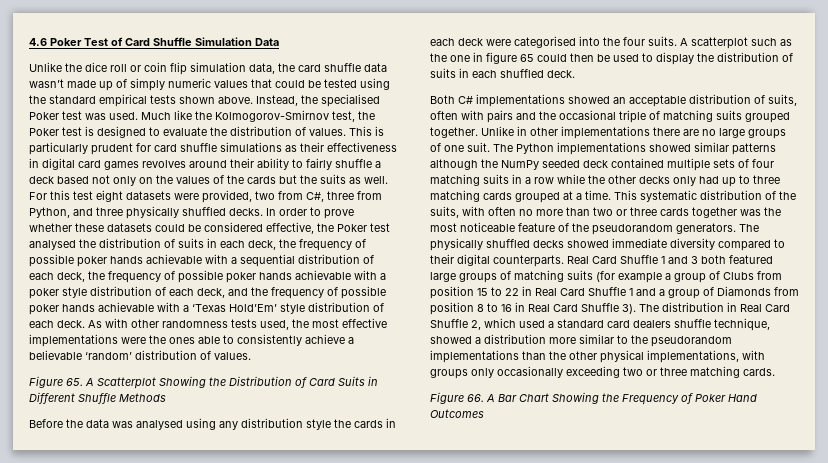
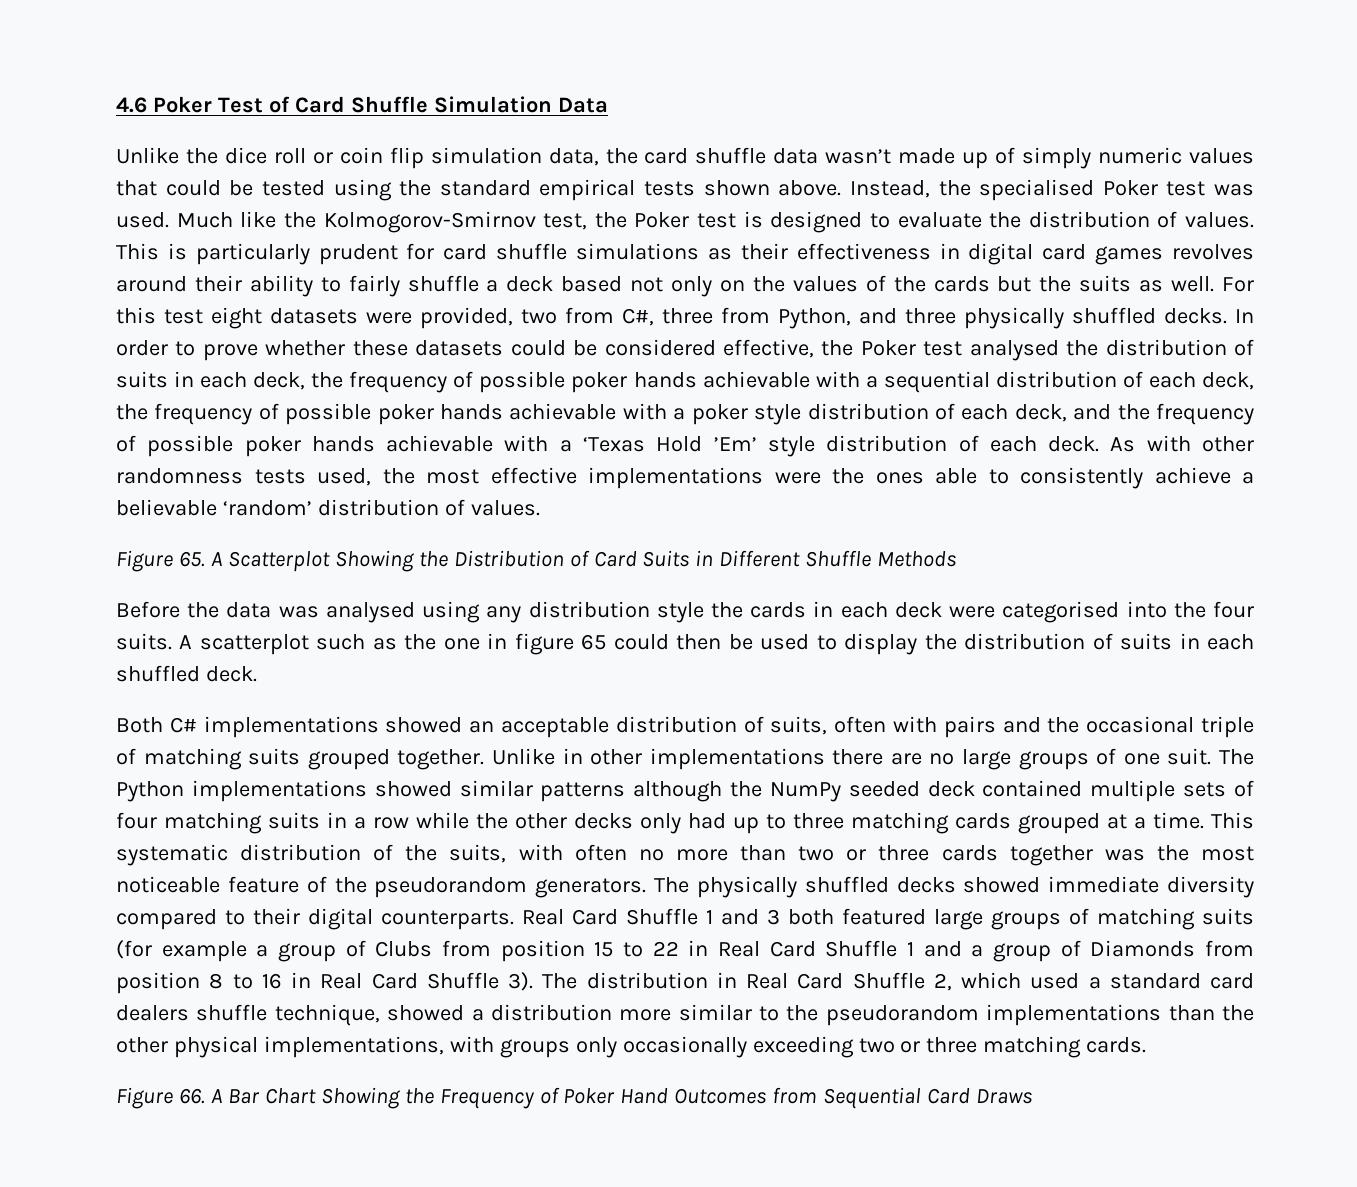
[229,304,277,312] Hold’Em’ -> [656,436,757,452] Hold ’Em’
(484, 413) none -> [772,1087,1033,1109] from Sequential Card Draws

